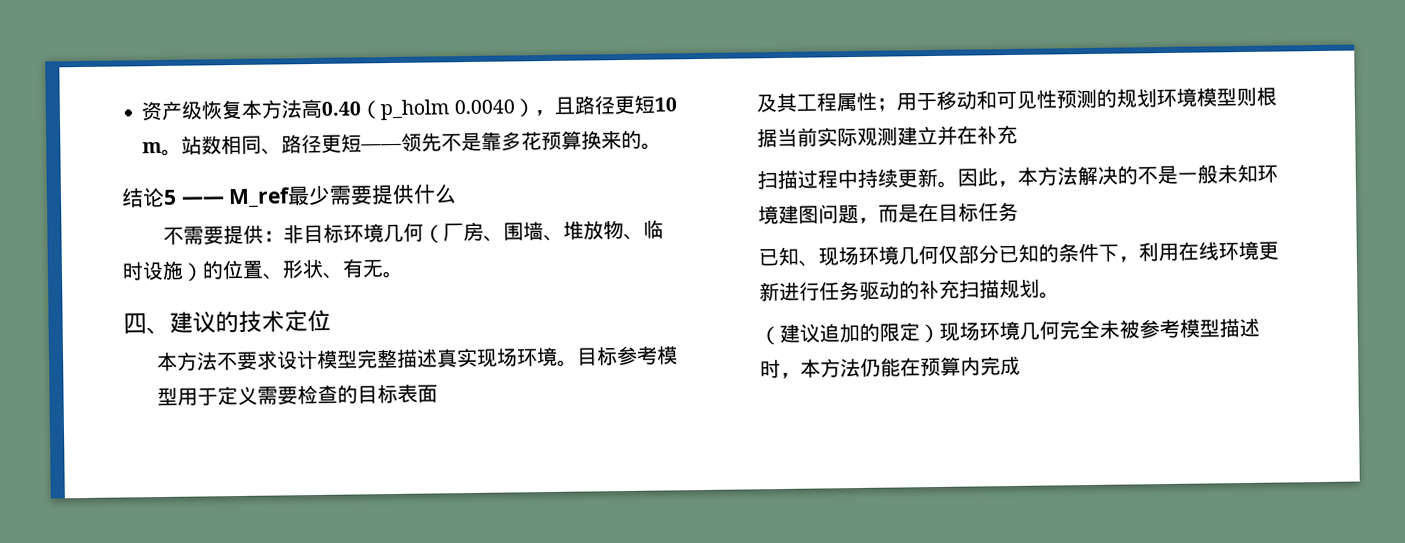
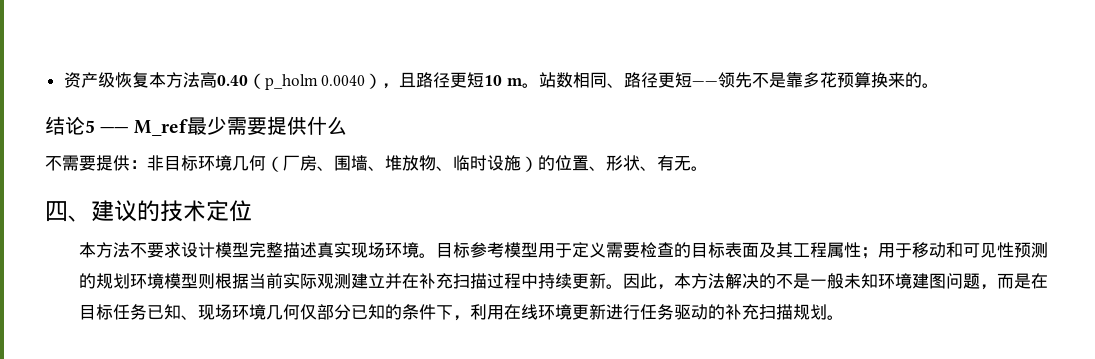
(438, 393) // -> (759, 250) none
(1018, 134) // -> (453, 281) none
(1019, 211) // -> (147, 312) none
[758,317,1260,346] [759,355,1021,380] // （建议追加的限定）现场环境几何完全未被参考模型描述时，本方法仍能在预算内完成 -> (844, 317) none

